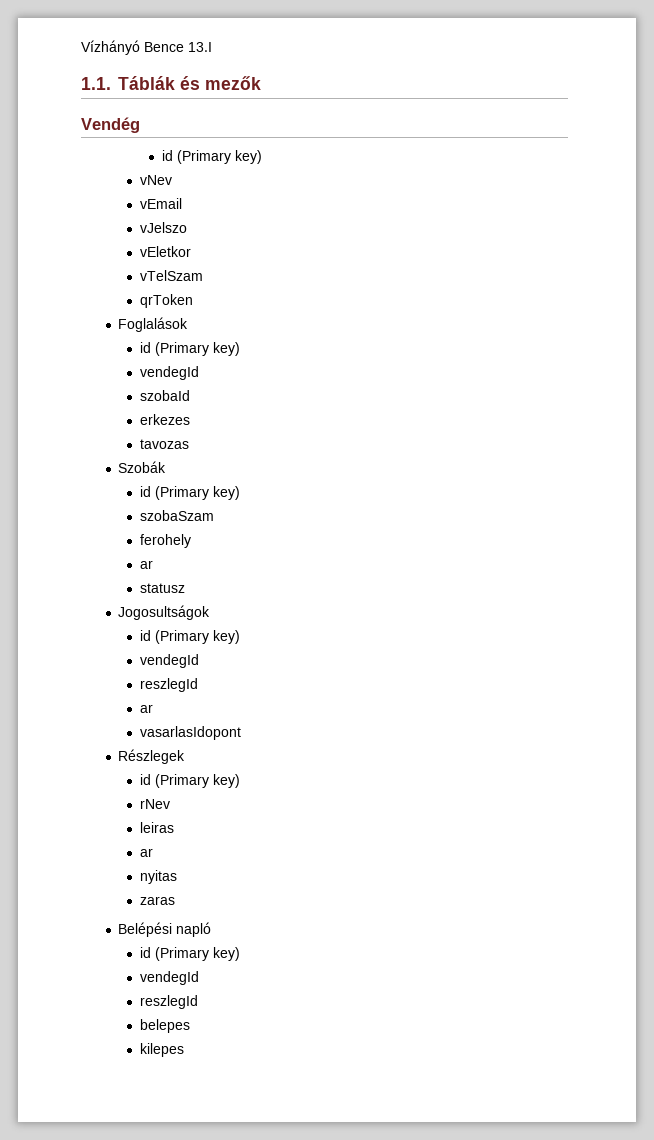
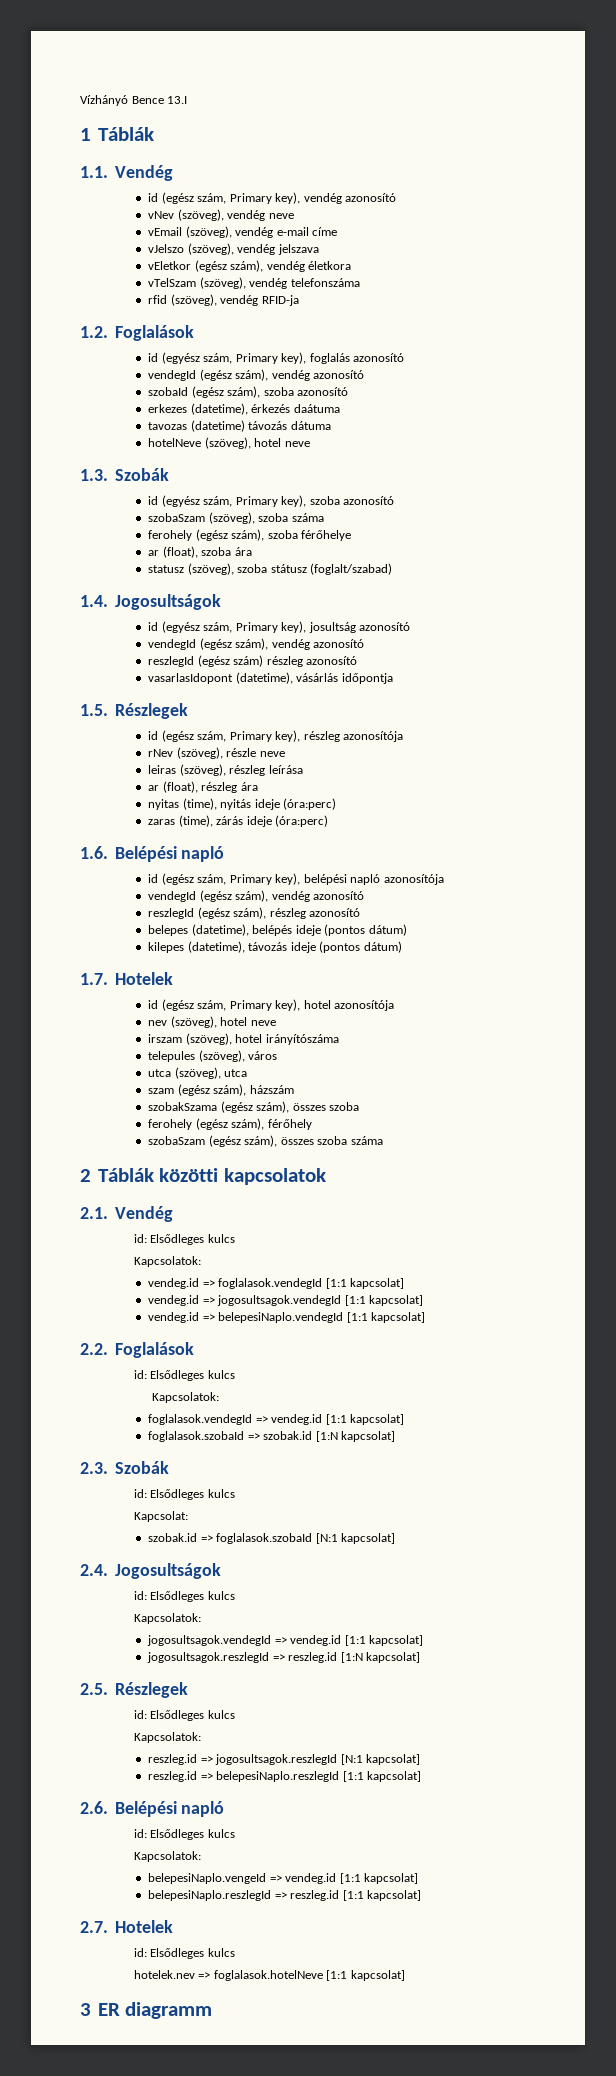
[81,76,261,90] 1.1. Táblák és mezők // -> [80,127,154,141] [80,166,108,178] 1 Táblák // 1.1.
[176,150,262,164] [139,175,172,185] [139,198,182,209] [139,222,187,233] [139,246,191,257] [139,270,203,281] [139,294,193,308] [118,317,189,332] [139,342,240,356] [139,366,199,380] [139,390,190,401] [139,414,190,425] [139,439,189,449] [118,461,167,473] [139,486,240,500] [139,510,214,521] [139,534,191,548] [139,560,153,569] [139,583,185,593] [118,605,211,620] [139,630,240,644] [139,654,199,668] [139,678,198,692] [139,704,153,713] [139,726,241,740] [118,749,186,764] [139,774,240,788] [139,799,170,809] [139,822,174,833] [139,848,153,857] [139,870,177,884] [139,896,175,905] [118,922,212,937] [139,947,240,961] [139,971,199,985] [139,995,198,1009] [139,1019,190,1033] [139,1043,184,1057] (Primary key) // vNev // vEmail // vJelszo // vEletkor // vTelSzam // qrToken // Foglalások // id (Primary key) // vendegId // szobaId // erkezes // tavozas // Szobák // id (Primary key) // szobaSzam // ferohely // ar // statusz // Jogosultságok // id (Primary key) // vendegId // reszlegId // ar // vasarlasIdopont // Részlegek // id (Primary key) // rNev // leiras // ar // nyitas // zaras // Belépési napló // id (Primary key) // vendegId // reszlegId // belepes // kilepes -> [161,192,397,204] [148,209,294,221] [148,226,338,238] [148,243,319,255] [148,260,352,272] [148,277,360,289] [148,294,299,306] [80,325,194,341] [148,352,405,364] [148,369,365,381] [148,386,349,398] [148,403,340,415] [148,420,331,432] [148,437,310,449] [80,468,169,481] [148,495,395,507] [148,512,324,524] [148,529,352,541] [148,546,252,558] [148,563,393,575] [80,594,221,610] [148,621,411,633] [148,638,365,650] [148,655,358,667] [148,672,393,684] [80,703,188,719] [148,730,404,742] [148,747,285,759] [148,764,303,776] [148,781,258,793] [148,798,337,810] [148,815,329,827] [80,846,225,862] [148,873,444,885] [148,890,365,902] [148,907,361,919] [148,924,407,936] [148,941,402,953] [80,972,173,985] [148,999,395,1011] [148,1016,276,1028] [148,1033,339,1045] [148,1050,278,1062] [148,1067,248,1079] [148,1084,294,1096] [148,1101,360,1113] [148,1118,312,1130] [148,1135,383,1147] [80,1168,327,1185] [80,1206,173,1222] [133,1234,235,1245] [133,1256,201,1267] [148,1278,405,1289] [148,1295,424,1306] [148,1312,426,1323] [80,1342,194,1358] [133,1370,235,1381] [151,1392,219,1403] [148,1414,405,1425] [148,1431,396,1442] [80,1461,169,1474] [133,1489,235,1500] [133,1511,188,1522] [148,1533,396,1544] [80,1563,221,1579] [133,1591,235,1602] [133,1613,201,1624] [147,1635,424,1646] [147,1652,421,1663] [80,1682,188,1698] [133,1710,235,1721] [133,1732,201,1743] [148,1754,421,1765] [148,1771,422,1782] [80,1801,225,1817] [133,1829,235,1840] [133,1851,201,1862] [148,1873,419,1884] [148,1890,422,1901] [80,1920,173,1933] [133,1948,235,1959] [133,1970,405,1981] [80,2002,213,2019] (egész szám, Primary key), vendég azonosító // vNev (szöveg), vendég neve // vEmail (szöveg), vendég e-mail címe // vJelszo (szöveg), vendég jelszava // vEletkor (egész szám), vendég életkora // vTelSzam (szöveg), vendég telefonszáma // rfid (szöveg), vendég RFID-ja // 1.2. Foglalások // id (egyész szám, Primary key), foglalás azonosító // vendegId (egész szám), vendég azonosító // szobaId (egész szám), szoba azonosító // erkezes (datetime), érkezés daátuma // tavozas (datetime) távozás dátuma // hotelNeve (szöveg), hotel neve // 1.3. Szobák // id (egyész szám, Primary key), szoba azonosító // szobaSzam (szöveg), szoba száma // ferohely (egész szám), szoba férőhelye // ar (float), szoba ára // statusz (szöveg), szoba státusz (foglalt/szabad) // 1.4. Jogosultságok // id (egyész szám, Primary key), josultság azonosító // vendegId (egész szám), vendég azonosító // reszlegId (egész szám) részleg azonosító // vasarlasIdopont (datetime), vásárlás időpontja // 1.5. Részlegek // id (egész szám, Primary key), részleg azonosítója // rNev (szöveg), részle neve // leiras (szöveg), részleg leírása // ar (float), részleg ára // nyitas (time), nyitás ideje (óra:perc) // zaras (time), zárás ideje (óra:perc) // 1.6. Belépési napló // id (egész szám, Primary key), belépési napló azonosítója // vendegId (egész szám), vendég azonosító // reszlegId (egész szám), részleg azonosító // belepes (datetime), belépés ideje (pontos dátum) // kilepes (datetime), távozás ideje (pontos dátum) // 1.7. Hotelek // id (egész szám, Primary key), hotel azonosítója // nev (szöveg), hotel neve // irszam (szöveg), hotel irányítószáma // telepules (szöveg), város // utca (szöveg), utca // szam (egész szám), házszám // szobakSzama (egész szám), összes szoba // ferohely (egész szám), férőhely // szobaSzam (egész szám), összes szoba száma // 2 Táblák közötti kapcsolatok // 2.1. Vendég // id: Elsődleges kulcs // Kapcsolatok: // vendeg.id => foglalasok.vendegId [1:1 kapcsolat] // vendeg.id => jogosultsagok.vendegId [1:1 kapcsolat] // vendeg.id => belepesiNaplo.vendegId [1:1 kapcsolat] // 2.2. Foglalások // id: Elsődleges kulcs // Kapcsolatok: // foglalasok.vendegId => vendeg.id [1:1 kapcsolat] // foglalasok.szobaId => szobak.id [1:N kapcsolat] // 2.3. Szobák // id: Elsődleges kulcs // Kapcsolat: // szobak.id => foglalasok.szobaId [N:1 kapcsolat] // 2.4. Jogosultságok // id: Elsődleges kulcs // Kapcsolatok: // jogosultsagok.vendegId => vendeg.id [1:1 kapcsolat] // jogosultsagok.reszlegId => reszleg.id [1:N kapcsolat] // 2.5. Részlegek // id: Elsődleges kulcs // Kapcsolatok: // reszleg.id => jogosultsagok.reszlegId [N:1 kapcsolat] // reszleg.id => belepesiNaplo.reszlegId [1:1 kapcsolat] // 2.6. Belépési napló // id: Elsődleges kulcs // Kapcsolatok: // belepesiNaplo.vengeId => vendeg.id [1:1 kapcsolat] // belepesiNaplo.reszlegId => reszleg.id [1:1 kapcsolat] // 2.7. Hotelek // id: Elsődleges kulcs // hotelek.nev => foglalasok.hotelNeve [1:1 kapcsolat] // 3 ER diagramm

